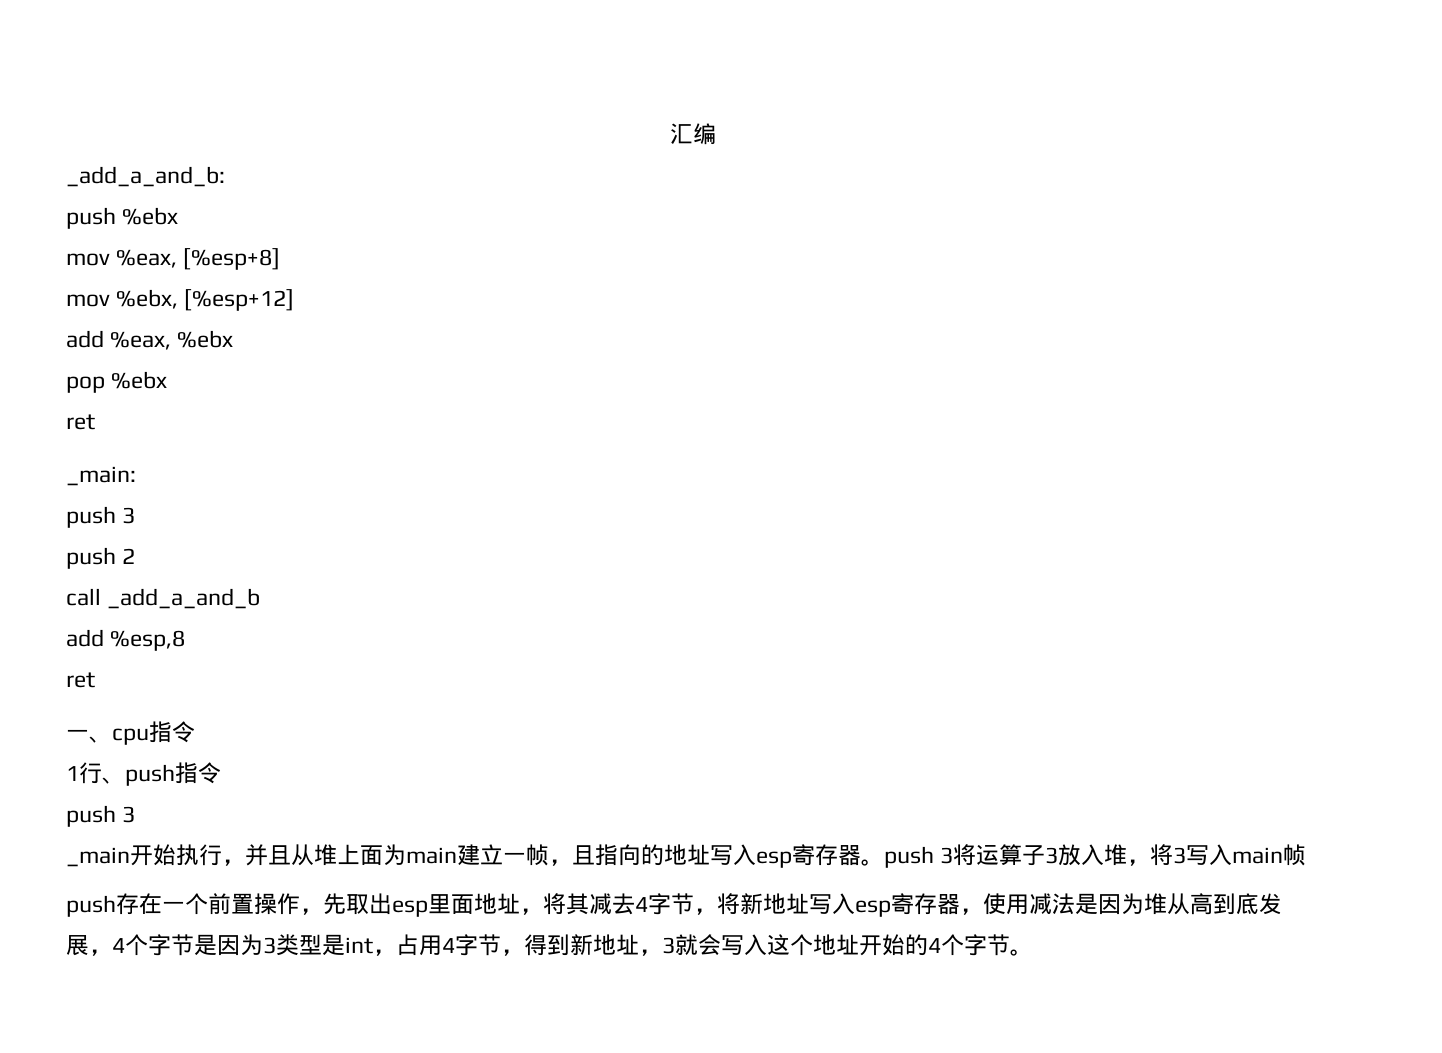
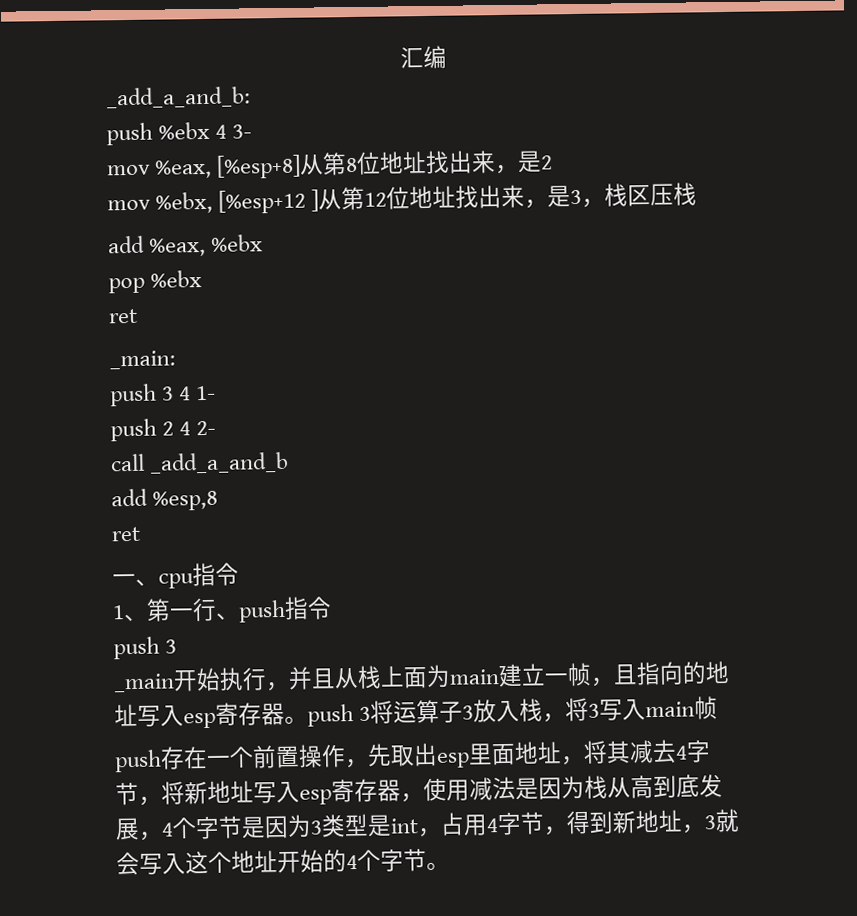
(179, 216) none -> [215,124,253,139] 4 3-
[66,289,295,311] // mov %ebx, [%esp+12] -> [299,150,554,176] [107,182,698,214] 从第8位地址找出来，是2 // mov %ebx, [%esp+12 ]从第12位地址找出来，是3，栈区压栈
(136, 515) none -> [179,385,217,401] 4 1-
(136, 556) none -> [179,420,217,436] 4 2-
(79, 773) none -> [124,598,194,622] 、第一
[314,844,337,866] 堆 -> [357,665,382,689] 栈
[1104,844,1128,866] 堆 -> [519,698,544,722] 栈
[1144,893,1167,915] 堆 -> [584,775,608,799] 栈

